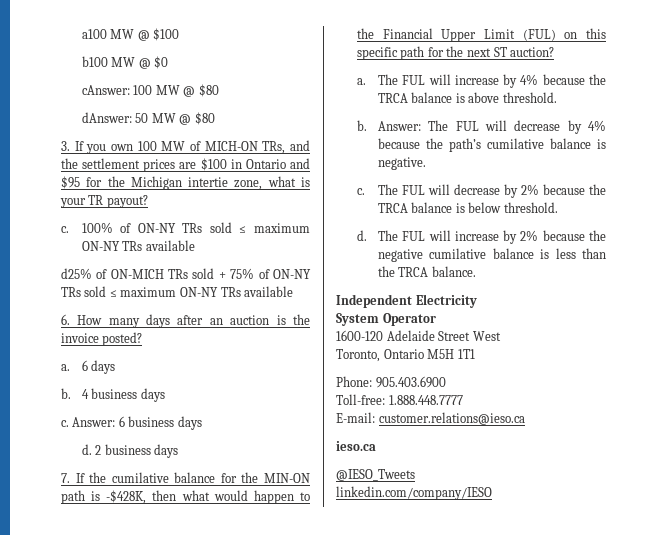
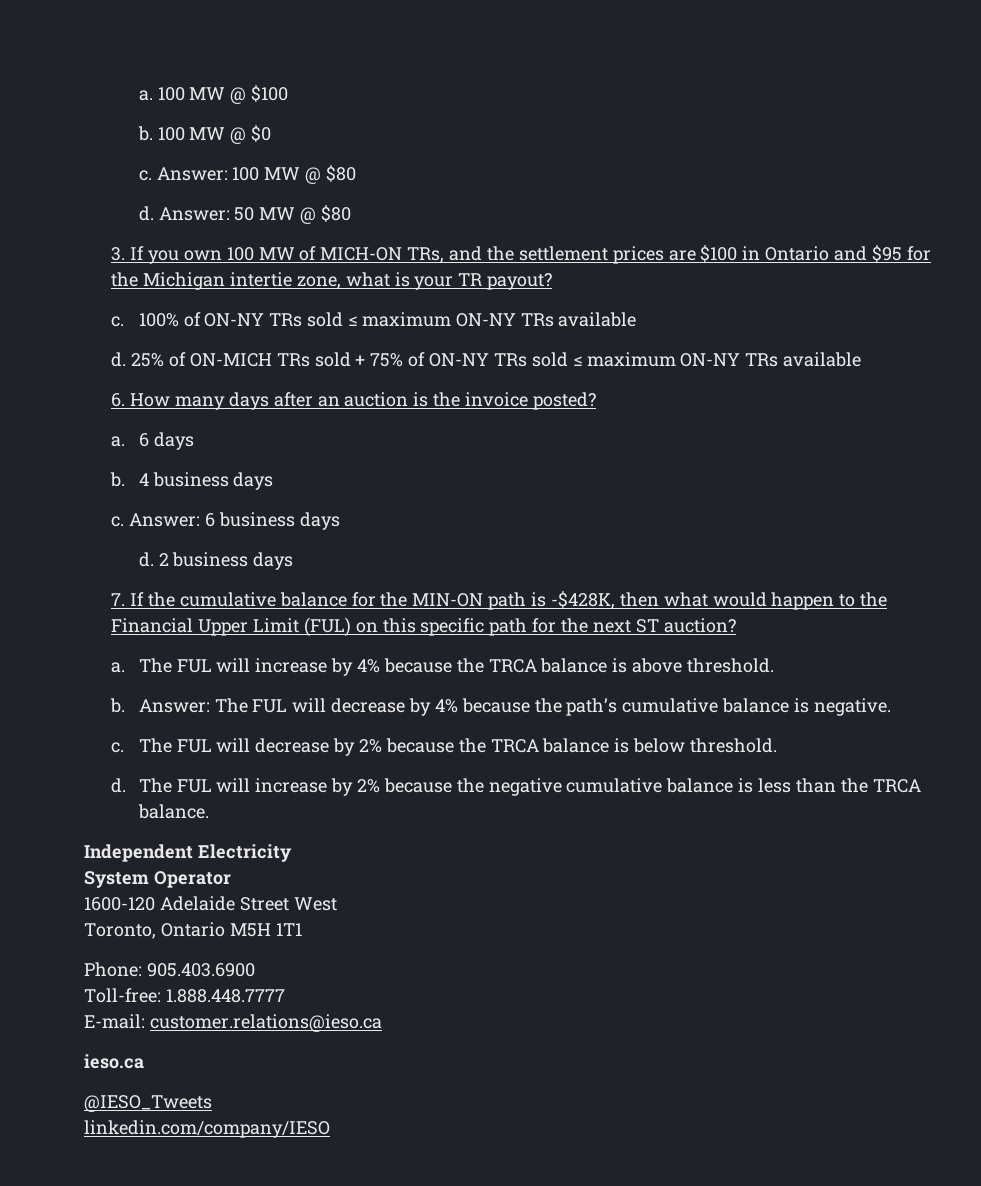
[81,29,107,39] a100 -> [138,87,185,101] a. 100
[81,56,108,67] b100 -> [137,126,185,141] b. 100
[81,85,130,95] cAnswer: -> [138,167,228,181] c. Answer:
[81,112,132,123] dAnswer: -> [138,206,230,221] d. Answer:
[60,268,92,279] d25% -> [111,352,165,367] d. 25%
[111,472,169,483] cumilative -> [179,592,276,607] cumulative
[486,138,544,149] cumilative -> [622,698,719,713] cumulative
[429,248,487,259] cumilative -> [566,778,663,793] cumulative

